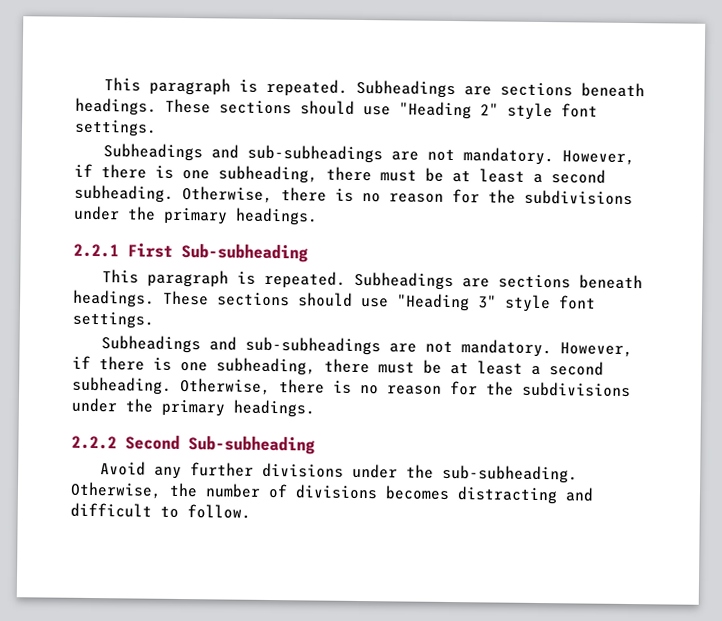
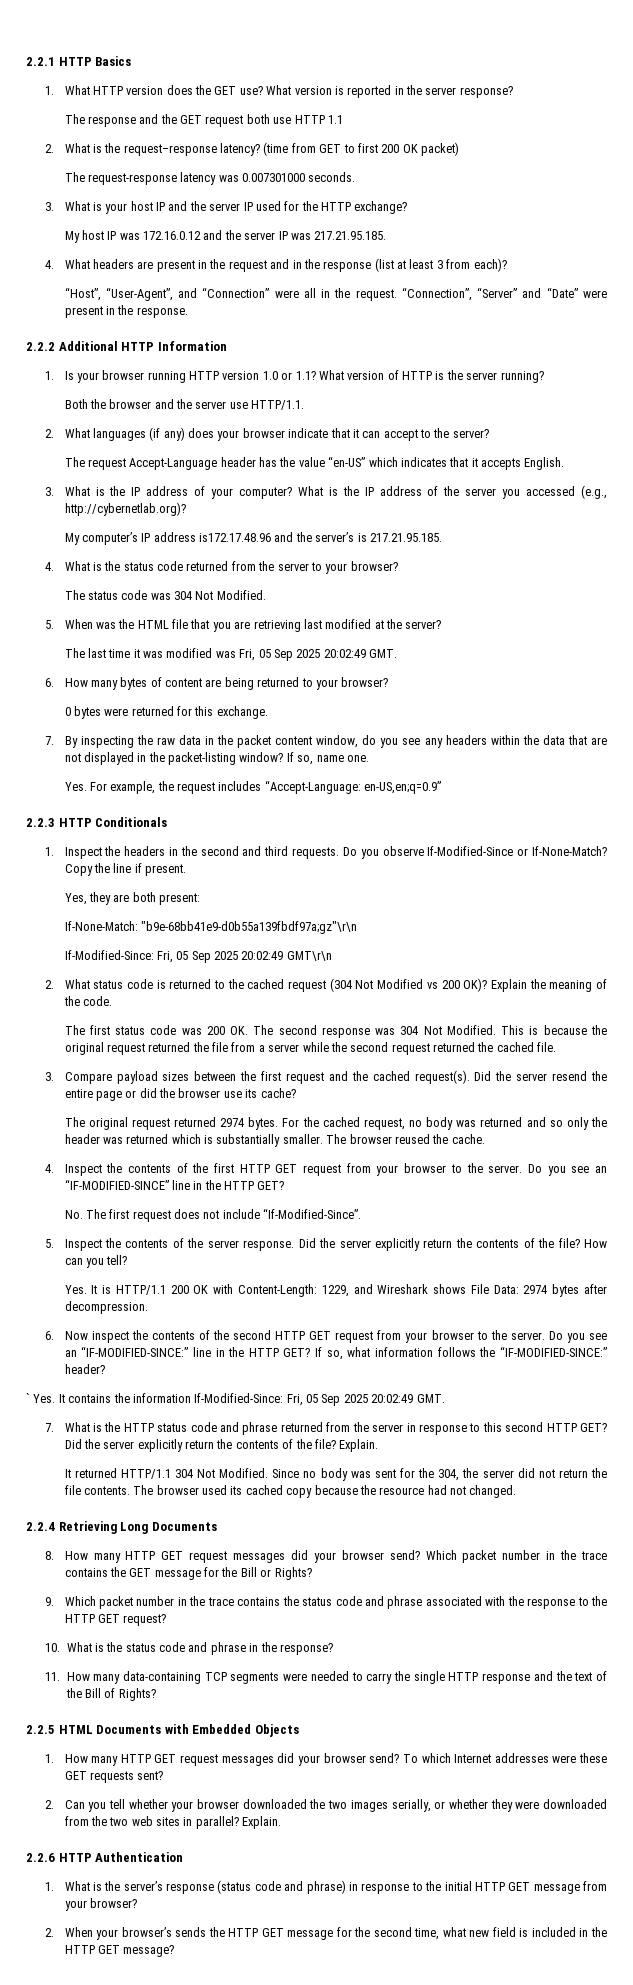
[103,77,645,99] [75,97,598,121] [74,119,157,137] [102,143,635,166] [74,163,606,184] [74,184,633,206] [73,205,318,226] [73,242,308,263] [101,269,643,291] [73,289,596,313] [72,311,154,329] [100,335,633,358] [72,355,604,376] [72,376,631,398] [71,397,315,418] [71,434,315,455] [99,461,578,484] [70,481,594,505] [70,502,251,519] This paragraph is repeated. Subheadings are sections beneath headings. These sections should use "Heading 2" style font settings. // Subheadings and sub-subheadings are not mandatory. However, if there is one subheading, there must be at least a second subheading. Otherwise, there is no reason for the subdivisions under the primary headings. // 2.2.1 First Sub-subheading // This paragraph is repeated. Subheadings are sections beneath headings. These sections should use "Heading 3" style font settings. // Subheadings and sub-subheadings are not mandatory. However, if there is one subheading, there must be at least a second subheading. Otherwise, there is no reason for the subdivisions under the primary headings. // 2.2.2 Second Sub-subheading // Avoid any further divisions under the sub-subheading. Otherwise, the number of divisions becomes distracting and difficult to follow. -> [26,56,132,66] [45,85,513,98] [64,114,343,127] [45,142,460,156] [64,172,356,185] [45,201,408,214] [64,230,387,243] [45,258,507,272] [64,287,607,301] [64,305,188,318] [26,341,227,351] [45,370,544,383] [64,399,305,410] [45,427,489,441] [64,456,565,470] [45,485,608,499] [64,502,186,516] [64,532,442,545] [45,561,398,574] [64,590,266,600] [45,619,442,632] [64,648,398,661] [45,677,389,690] [64,706,268,719] [45,735,608,748] [64,752,369,765] [64,780,442,794] [26,817,168,827] [45,846,607,859] [64,863,187,876] [64,892,201,905] [64,921,357,934] [64,950,332,963] [45,978,607,992] [63,996,112,1006] [64,1025,607,1038] [64,1042,557,1055] [45,1070,607,1084] [64,1088,296,1101] [64,1117,607,1130] [64,1134,485,1147] [45,1163,607,1176] [64,1179,285,1190] [64,1208,362,1222] [45,1238,607,1251] [64,1255,128,1268] [64,1284,607,1297] [64,1301,148,1314] [45,1330,608,1343] [64,1346,607,1360] [64,1364,105,1374] [26,1393,445,1406] [45,1422,607,1435] [64,1439,379,1452] [64,1468,607,1481] [64,1485,517,1498] [26,1521,217,1534] [45,1550,607,1563] [64,1567,312,1580] [45,1596,607,1609] [64,1614,167,1626] [45,1642,333,1655] [45,1671,608,1684] [65,1688,156,1701] [26,1724,299,1737] [45,1753,607,1766] [64,1771,164,1783] [45,1799,608,1812] [64,1816,282,1829] [26,1852,184,1862] [45,1880,608,1894] [64,1898,137,1911] [45,1927,607,1940] [64,1945,175,1957] 2.2.1 HTTP Basics // 1. What HTTP version does the GET use? What version is reported in the server response? // The response and the GET request both use HTTP 1.1 // 2. What is the request–response latency? (time from GET to first 200 OK packet) // The request-response latency was 0.007301000 seconds. // 3. What is your host IP and the server IP used for the HTTP exchange? // My host IP was 172.16.0.12 and the server IP was 217.21.95.185. // 4. What headers are present in the request and in the response (list at least 3 from each)? // “Host”, “User-Agent”, and “Connection” were all in the request. “Connection”, “Server” and “Date” were present in the response. // 2.2.2 Additional HTTP Information // 1. Is your browser running HTTP version 1.0 or 1.1? What version of HTTP is the server running? // Both the browser and the server use HTTP/1.1. // 2. What languages (if any) does your browser indicate that it can accept to the server? // The request Accept-Language header has the value “en-US” which indicates that it accepts English. // 3. What is the IP address of your computer? What is the IP address of the server you accessed (e.g., http://cybernetlab.org)? // My computer’s IP address is172.17.48.96 and the server’s is 217.21.95.185. // 4. What is the status code returned from the server to your browser? // The status code was 304 Not Modified. // 5. When was the HTML file that you are retrieving last modified at the server? // The last time it was modified was Fri, 05 Sep 2025 20:02:49 GMT. // 6. How many bytes of content are being returned to your browser? // 0 bytes were returned for this exchange. // 7. By inspecting the raw data in the packet content window, do you see any headers within the data that are not displayed in the packet-listing window? If so, name one. // Yes. For example, the request includes “Accept-Language: en-US,en;q=0.9” // 2.2.3 HTTP Conditionals // 1. Inspect the headers in the second and third requests. Do you observe If-Modified-Since or If-None-Match? Copy the line if present. // Yes, they are both present: // If-None-Match: "b9e-68bb41e9-d0b55a139fbdf97a;gz"\r\n // If-Modified-Since: Fri, 05 Sep 2025 20:02:49 GMT\r\n // 2. What status code is returned to the cached request (304 Not Modified vs 200 OK)? Explain the meaning of the code. // The first status code was 200 OK. The second response was 304 Not Modified. This is because the original request returned the file from a server while the second request returned the cached file. // 3. Compare payload sizes between the first request and the cached request(s). Did the server resend the entire page or did the browser use its cache? // The original request returned 2974 bytes. For the cached request, no body was returned and so only the header was returned which is substantially smaller. The browser reused the cache. // 4. Inspect the contents of the first HTTP GET request from your browser to the server. Do you see an “IF-MODIFIED-SINCE” line in the HTTP GET? // No. The first request does not include “If-Modified-Since”. // 5. Inspect the contents of the server response. Did the server explicitly return the contents of the file? How can you tell? // Yes. It is HTTP/1.1 200 OK with Content-Length: 1229, and Wireshark shows File Data: 2974 bytes after decompression. // 6. Now inspect the contents of the second HTTP GET request from your browser to the server. Do you see an “IF-MODIFIED-SINCE:” line in the HTTP GET? If so, what information follows the “IF-MODIFIED-SINCE:” header? // ` Yes. It contains the information If-Modified-Since: Fri, 05 Sep 2025 20:02:49 GMT. // 7. What is the HTTP status code and phrase returned from the server in response to this second HTTP GET? Did the server explicitly return the contents of the file? Explain. // It returned HTTP/1.1 304 Not Modified. Since no body was sent for the 304, the server did not return the file contents. The browser used its cached copy because the resource had not changed. // 2.2.4 Retrieving Long Documents // 8. How many HTTP GET request messages did your browser send? Which packet number in the trace contains the GET message for the Bill or Rights? // 9. Which packet number in the trace contains the status code and phrase associated with the response to the HTTP GET request? // 10. What is the status code and phrase in the response? // 11. How many data-containing TCP segments were needed to carry the single HTTP response and the text of the Bill of Rights? // 2.2.5 HTML Documents with Embedded Objects // 1. How many HTTP GET request messages did your browser send? To which Internet addresses were these GET requests sent? // 2. Can you tell whether your browser downloaded the two images serially, or whether they were downloaded from the two web sites in parallel? Explain. // 2.2.6 HTTP Authentication // 1. What is the server’s response (status code and phrase) in response to the initial HTTP GET message from your browser? // 2. When your browser’s sends the HTTP GET message for the second time, what new field is included in the HTTP GET message?

